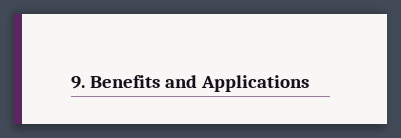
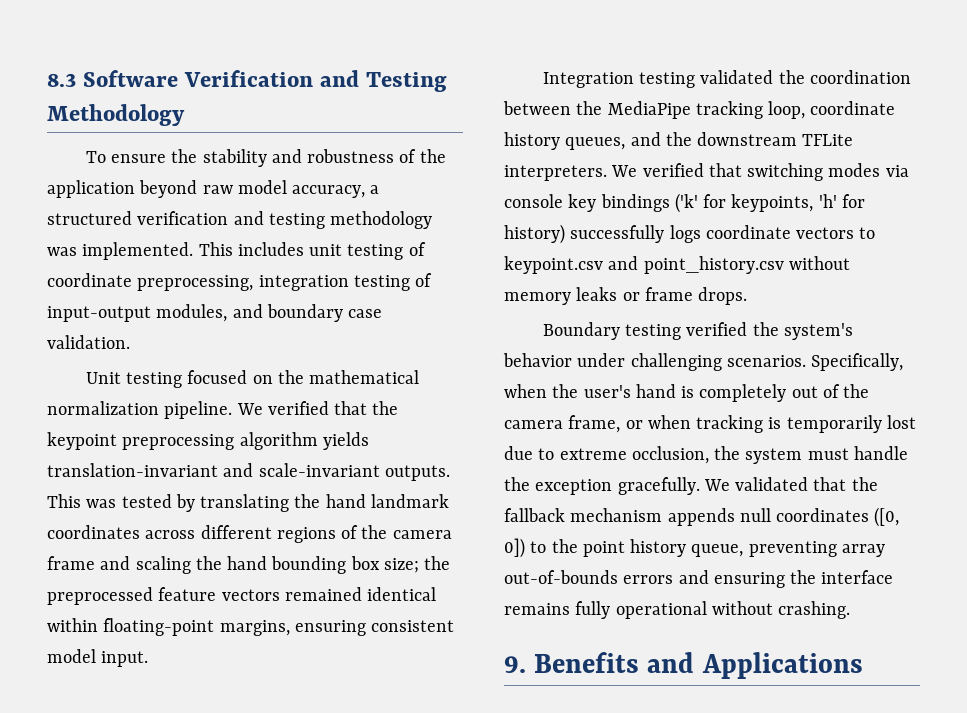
(71, 82) none -> [47,70,448,92] [47,104,185,126] [85,149,446,167] [47,180,380,198] [47,211,433,229] [47,242,426,260] [47,273,433,291] [47,304,383,322] [47,335,130,349] [85,370,420,388] [47,401,399,419] [47,432,369,450] [47,463,450,481] [47,494,449,512] [47,525,452,543] [47,556,451,574] [47,587,437,605] [47,618,455,636] [47,649,149,667] [542,70,911,88] [503,101,896,119] [504,132,854,150] [504,163,909,181] [504,193,865,213] [504,224,876,244] [504,256,850,274] [504,287,748,305] [542,322,853,340] [503,353,904,371] [504,384,870,402] [504,415,916,433] [504,446,908,464] [504,477,878,495] [504,507,900,527] [504,538,885,558] [504,570,894,588] [504,601,851,619] 8.3 Software Verification and Testing Methodology // To ensure the stability and robustness of the application beyond raw model accuracy, a structured verification and testing methodology was implemented. This includes unit testing of coordinate preprocessing, integration testing of input-output modules, and boundary case validation. // Unit testing focused on the mathematical normalization pipeline. We verified that the keypoint preprocessing algorithm yields translation-invariant and scale-invariant outputs. This was tested by translating the hand landmark coordinates across different regions of the camera frame and scaling the hand bounding box size; the preprocessed feature vectors remained identical within floating-point margins, ensuring consistent model input. // Integration testing validated the coordination between the MediaPipe tracking loop, coordinate history queues, and the downstream TFLite interpreters. We verified that switching modes via console key bindings ('k' for keypoints, 'h' for history) successfully logs coordinate vectors to keypoint.csv and point_history.csv without memory leaks or frame drops. // Boundary testing verified the system's behavior under challenging scenarios. Specifically, when the user's hand is completely out of the camera frame, or when tracking is temporarily lost due to extreme occlusion, the system must handle the exception gracefully. We validated that the fallback mechanism appends null coordinates ([0, 0]) to the point history queue, preventing array out-of-bounds errors and ensuring the interface remains fully operational without crashing. //

